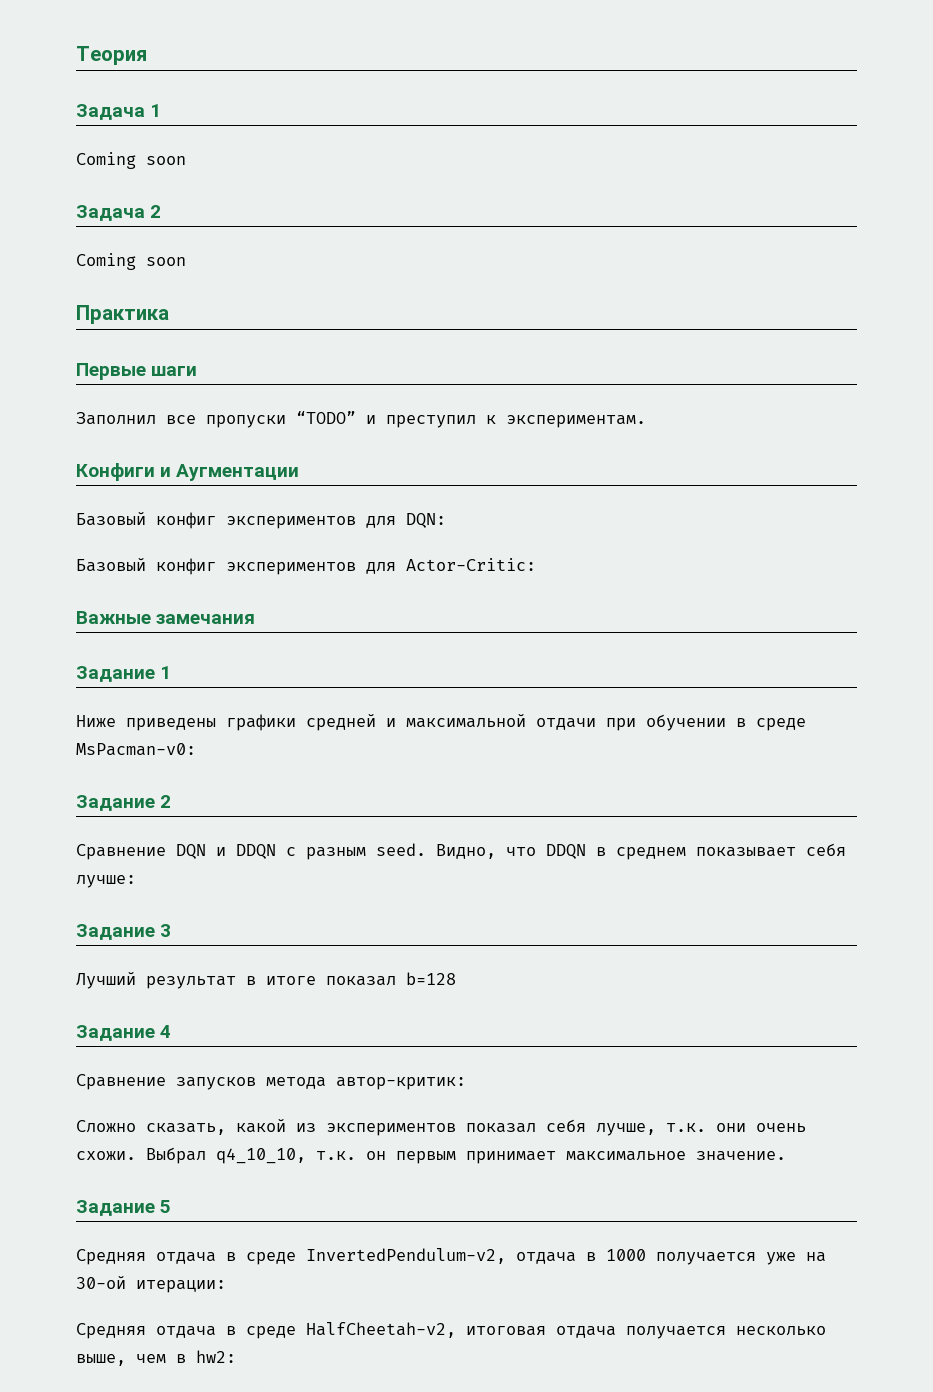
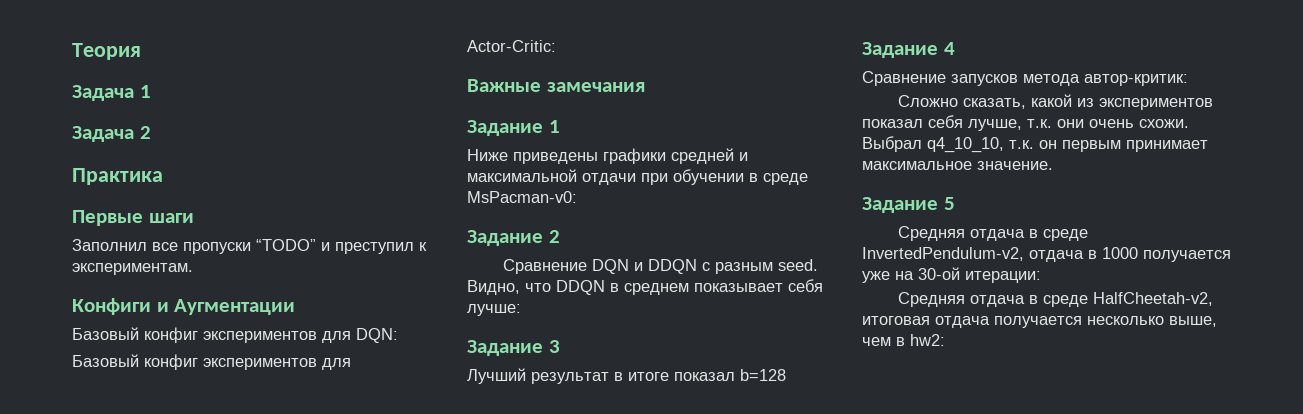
[76,152,186,169] // Coming soon -> (151, 91) none
[76,253,186,270] // Coming soon -> (151, 132) none

